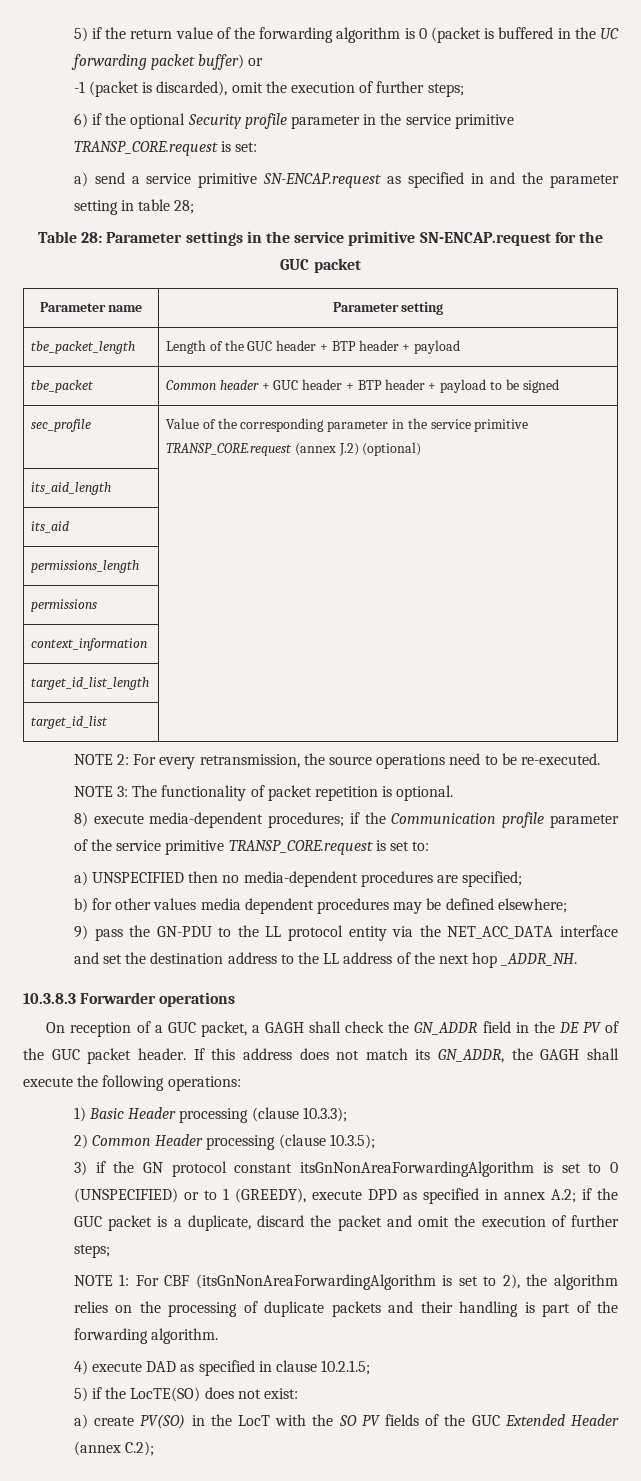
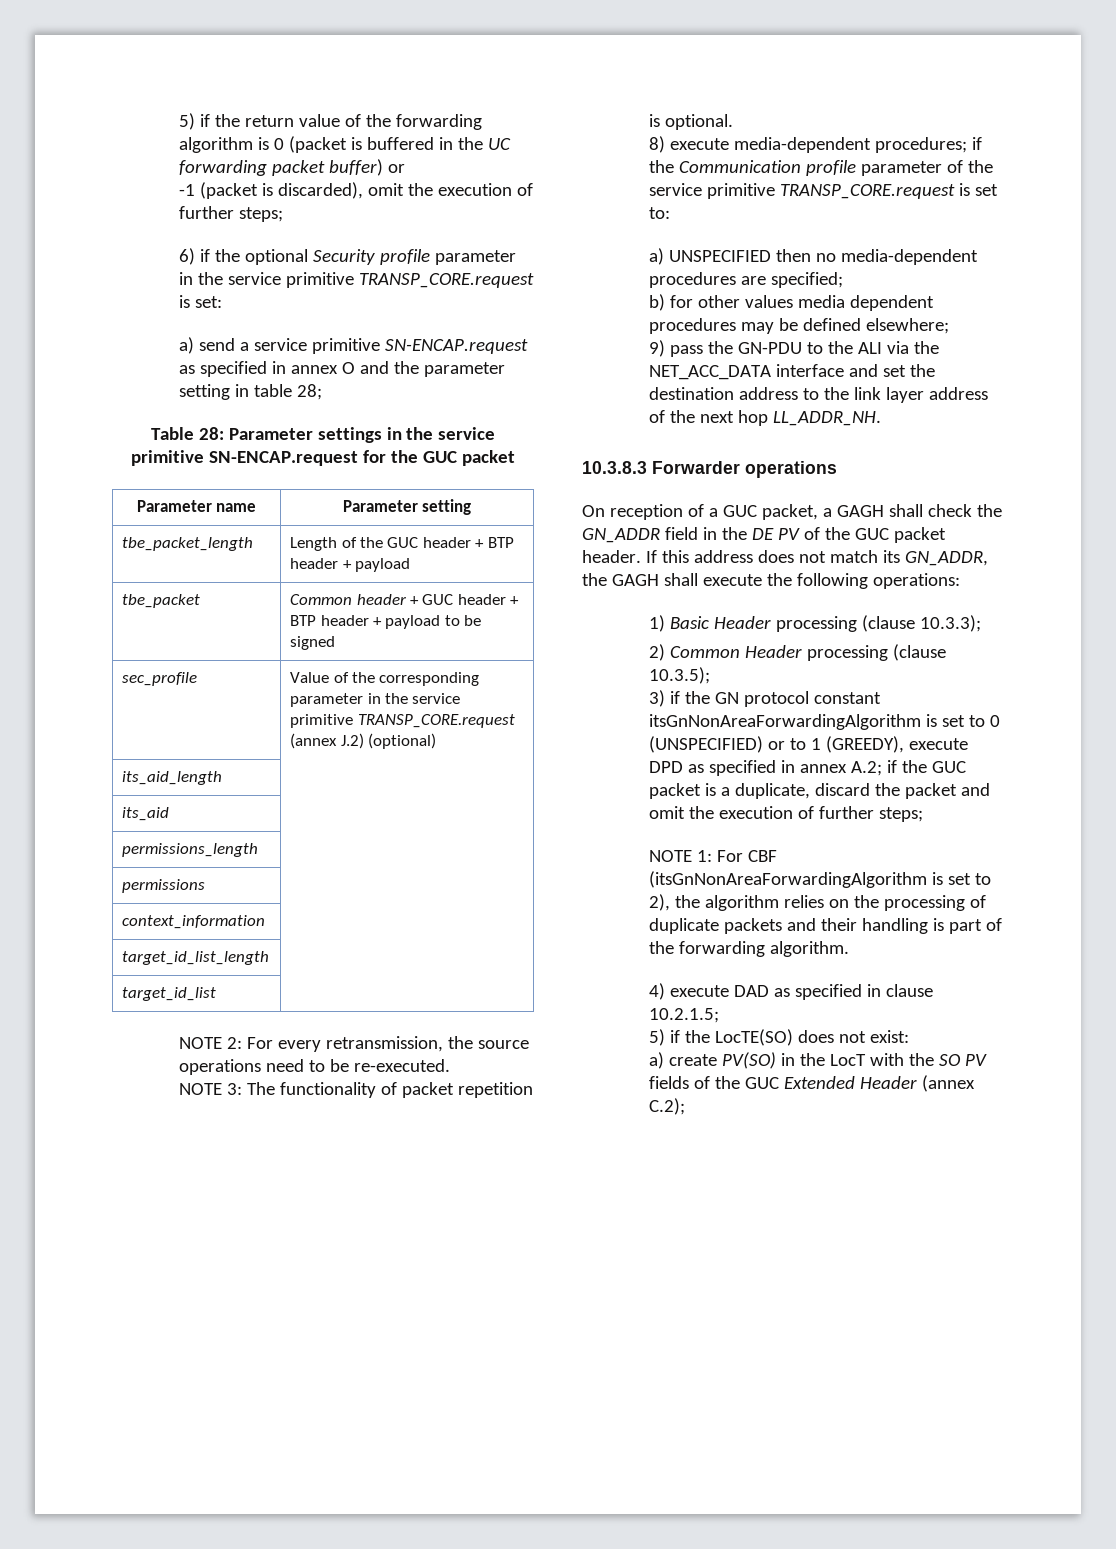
(484, 178) none -> [290,362,355,374] annex O
[265,925,387,941] LL protocol entity -> [857,342,882,354] ALI
[323,953,340,964] LL -> [853,387,924,403] link layer
[500,953,578,966] _ADDR_NH. -> [772,411,881,426] LL_ADDR_NH.

